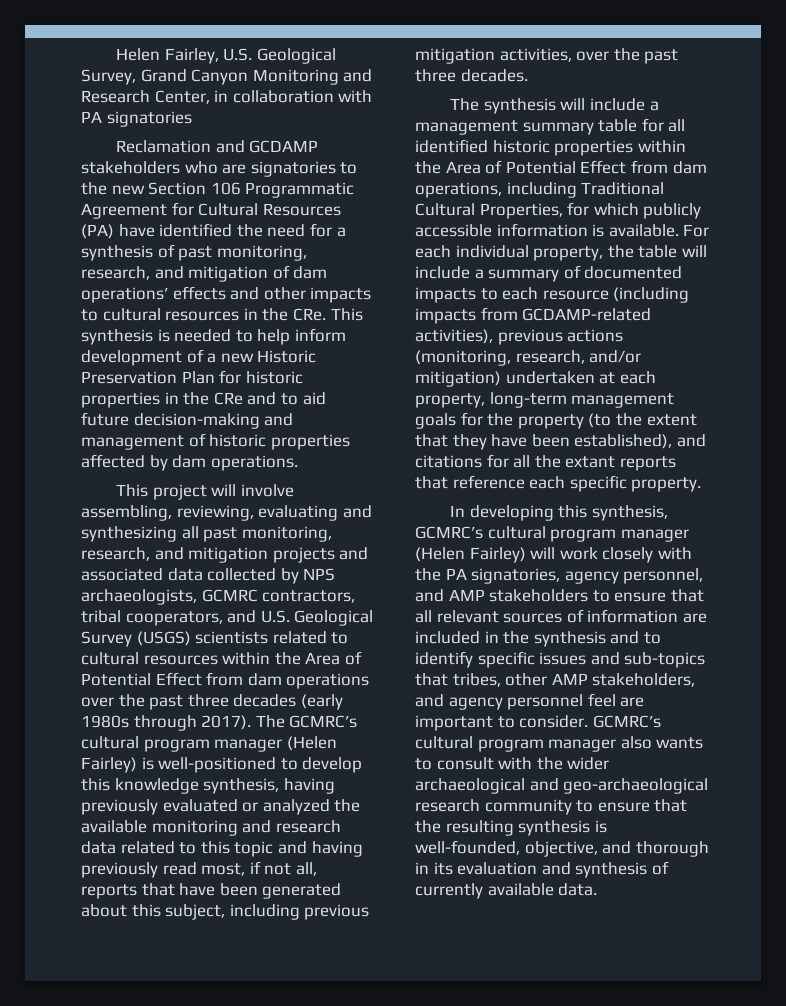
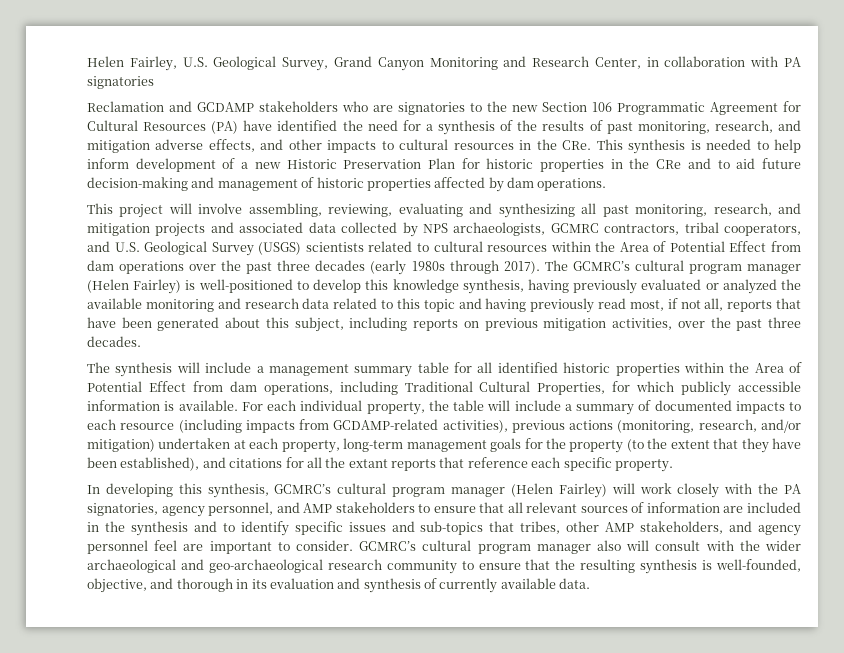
[178,245,307,261] [81,265,328,282] [81,286,226,303] past monitoring, research, and mitigation of dam operations’ effects -> [517,120,802,134] [87,139,255,153] the results of past monitoring, research, and mitigation adverse effects,
(300, 912) none -> [413,319,479,331] reports on
[656,737,704,749] [415,758,432,770] wants to -> [626,540,650,551] will

